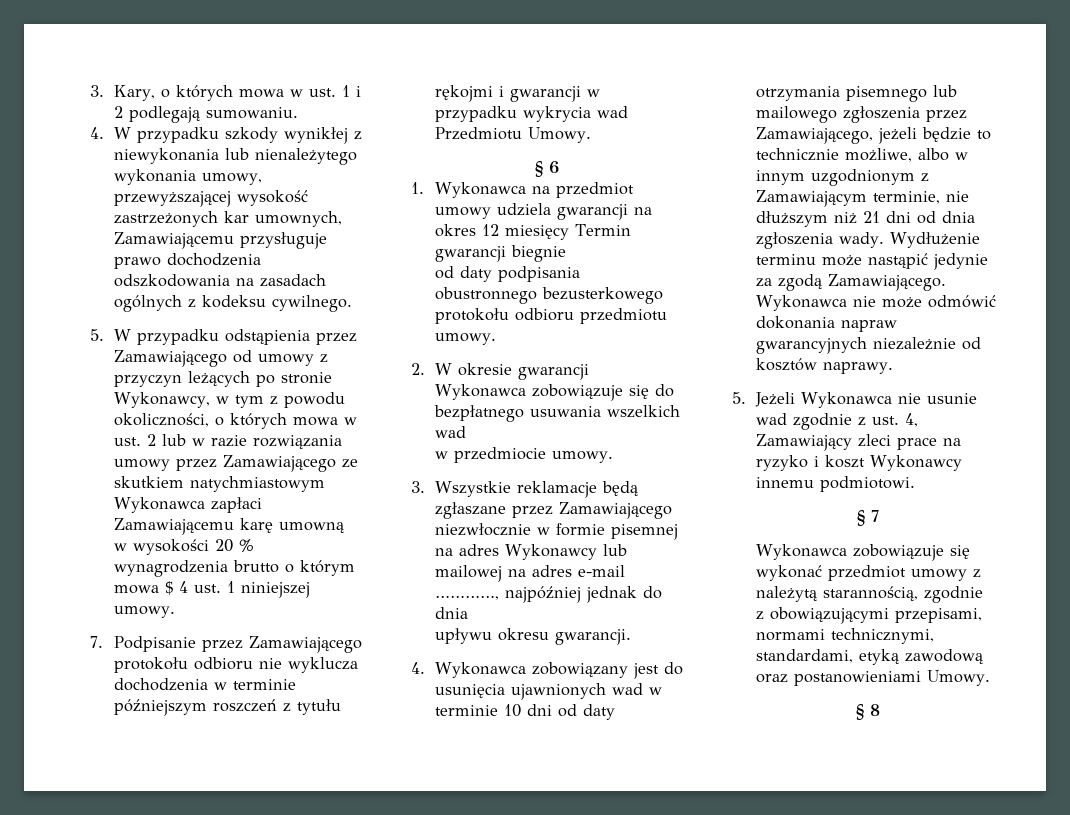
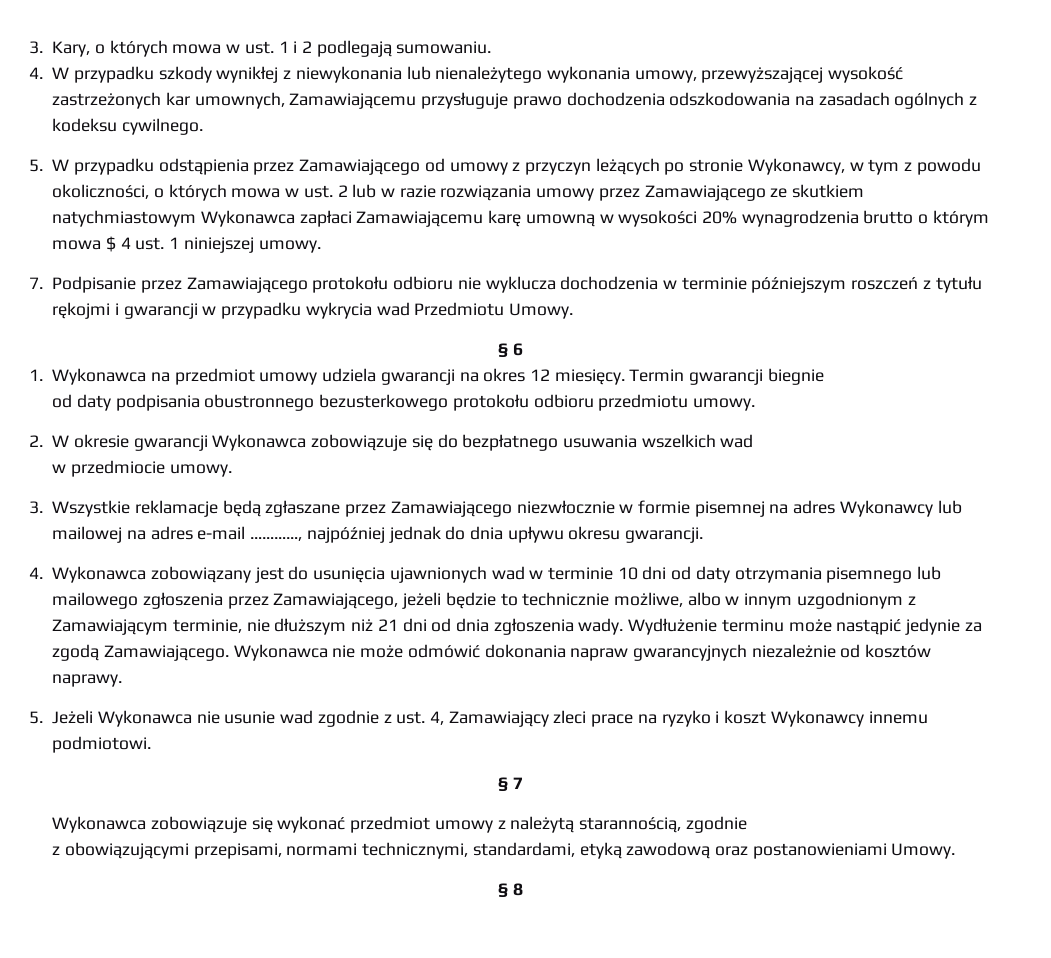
[214,539,254,552] 20 % -> [701,211,737,224] 20%
[504,225,569,240] miesięcy -> [554,369,625,385] miesięcy.
(468, 613) // -> (503, 533) none

